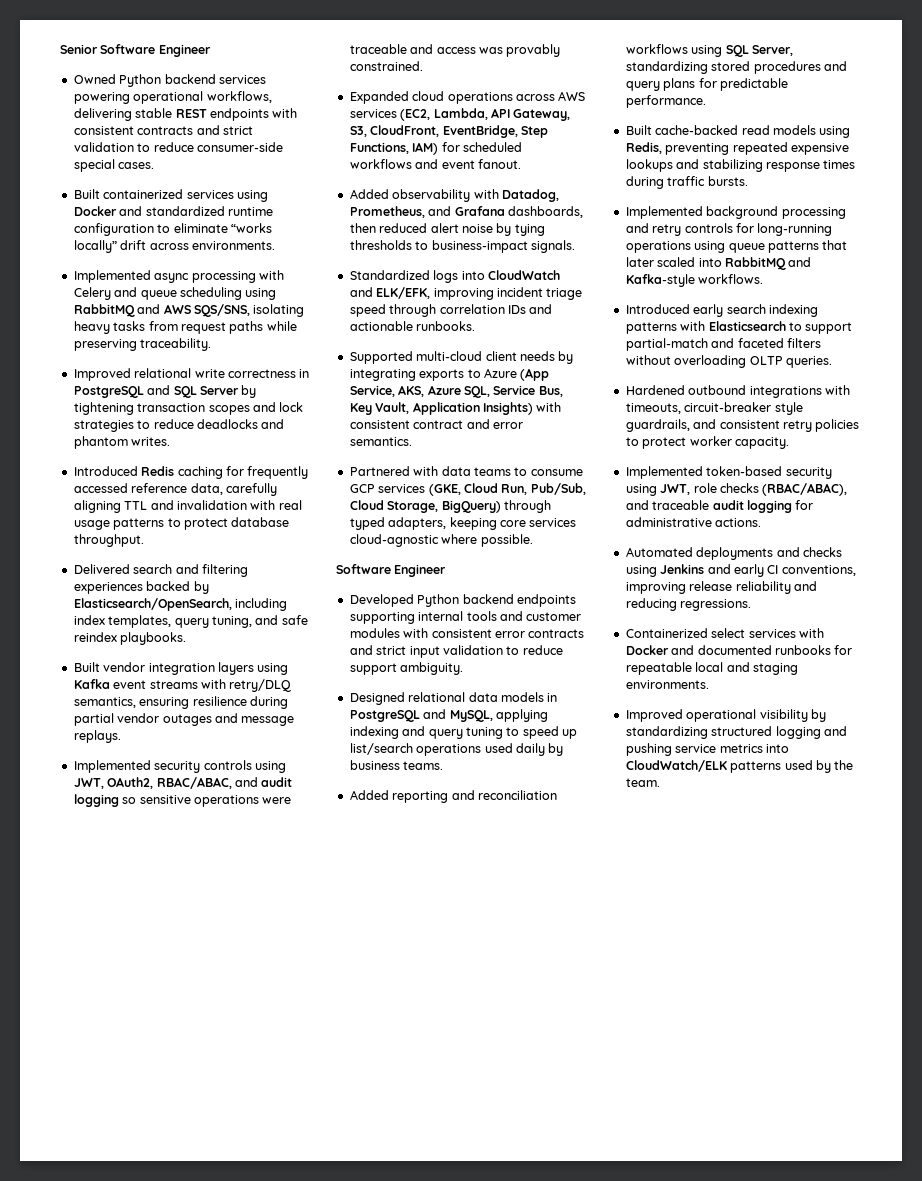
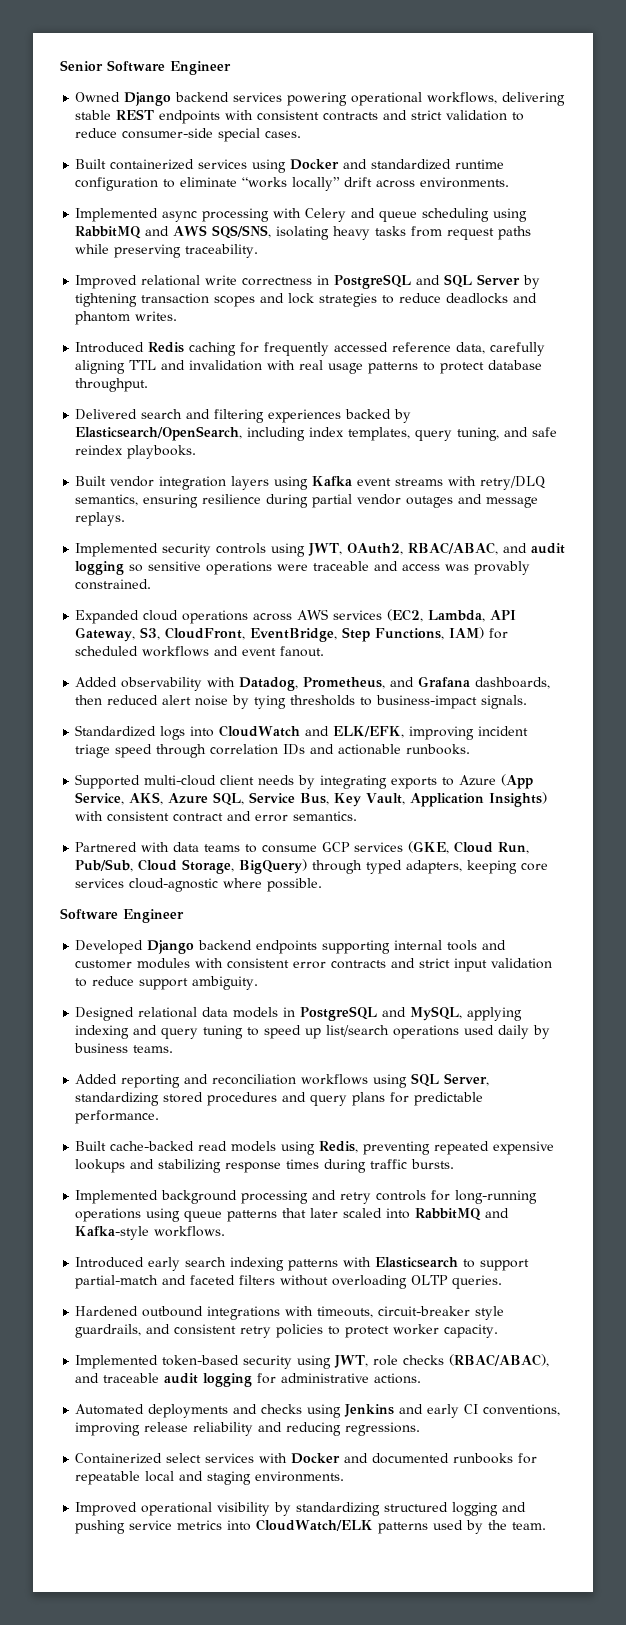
[119,74,162,87] Python -> [124,92,172,106] Django
[417,594,460,607] Python -> [147,940,195,954] Django

